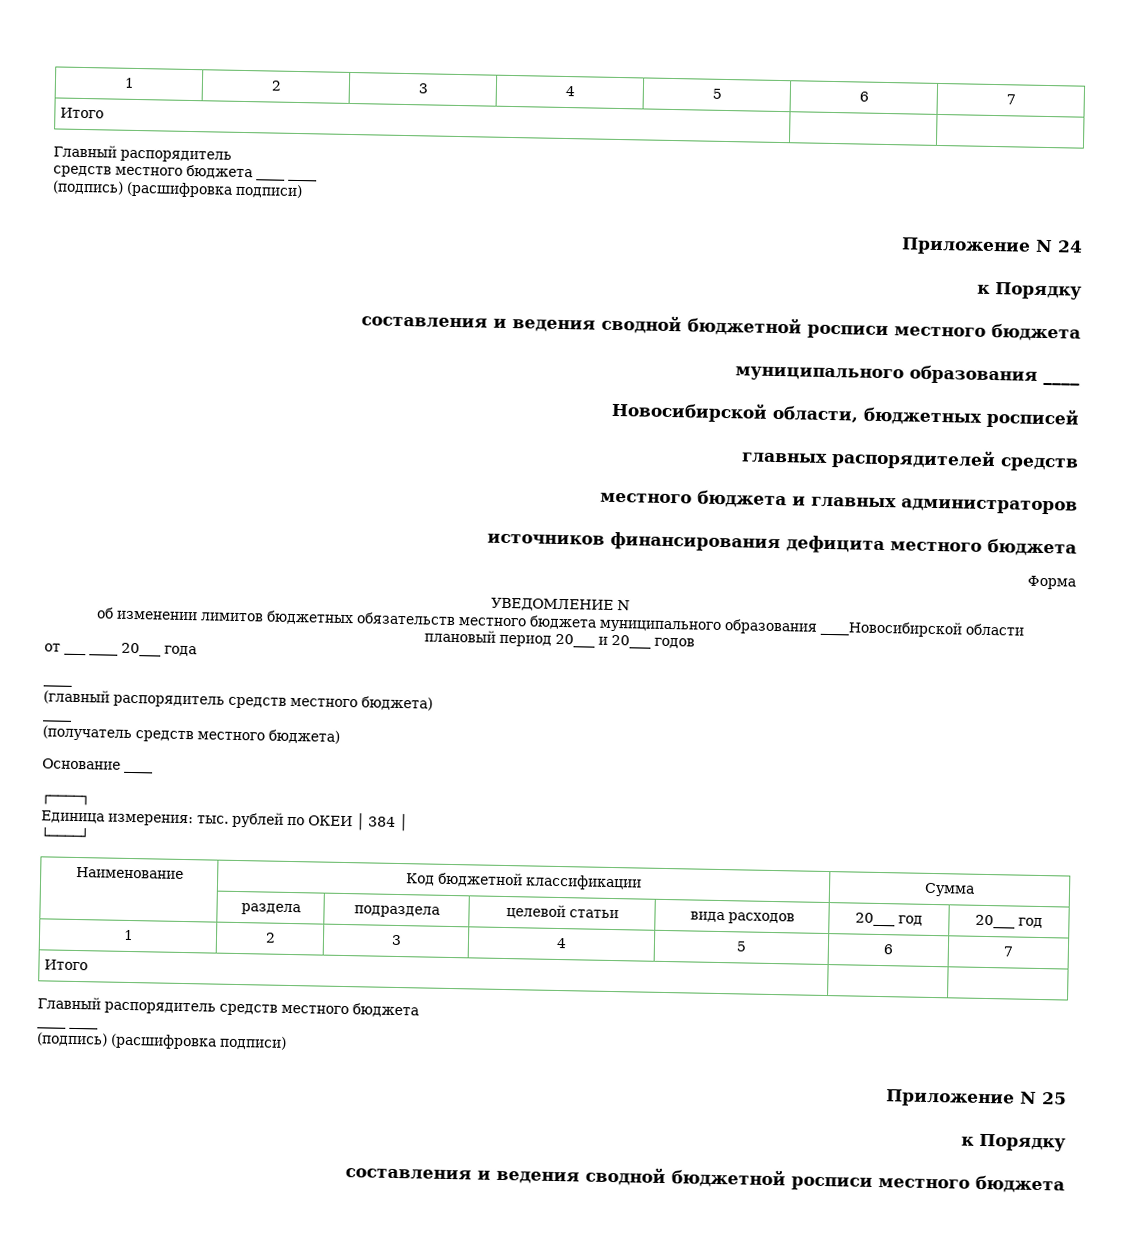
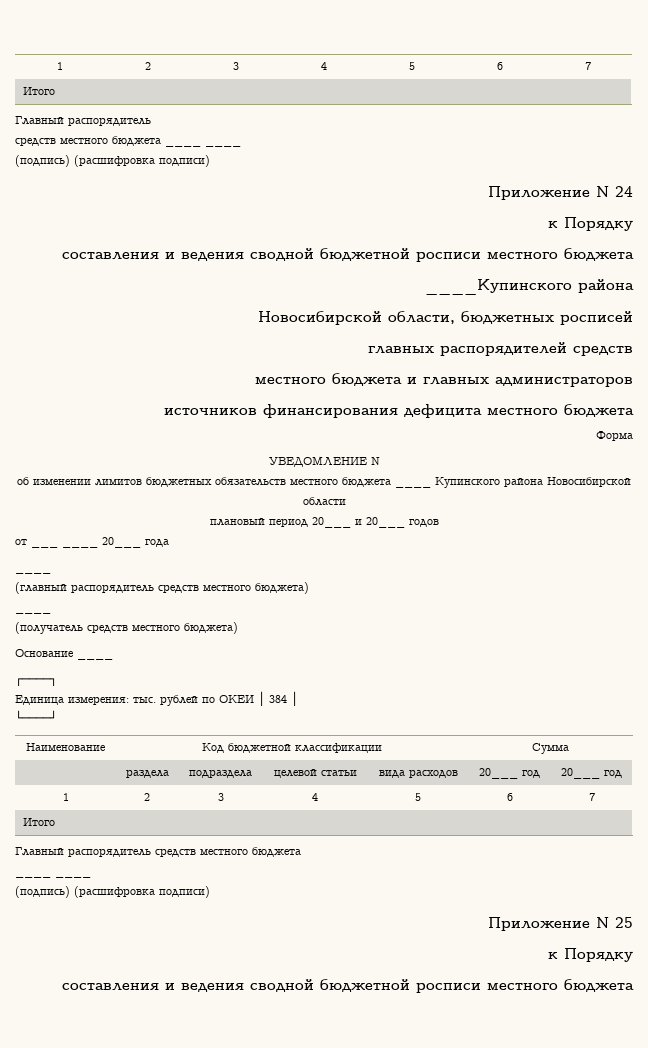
[735,364,1080,386] муниципального образования ____ -> [425,279,634,295] ____Купинского района
[598,619,963,638] муниципального образования ____Новосибирской -> [395,477,631,488] ____ Купинского района Новосибирской

